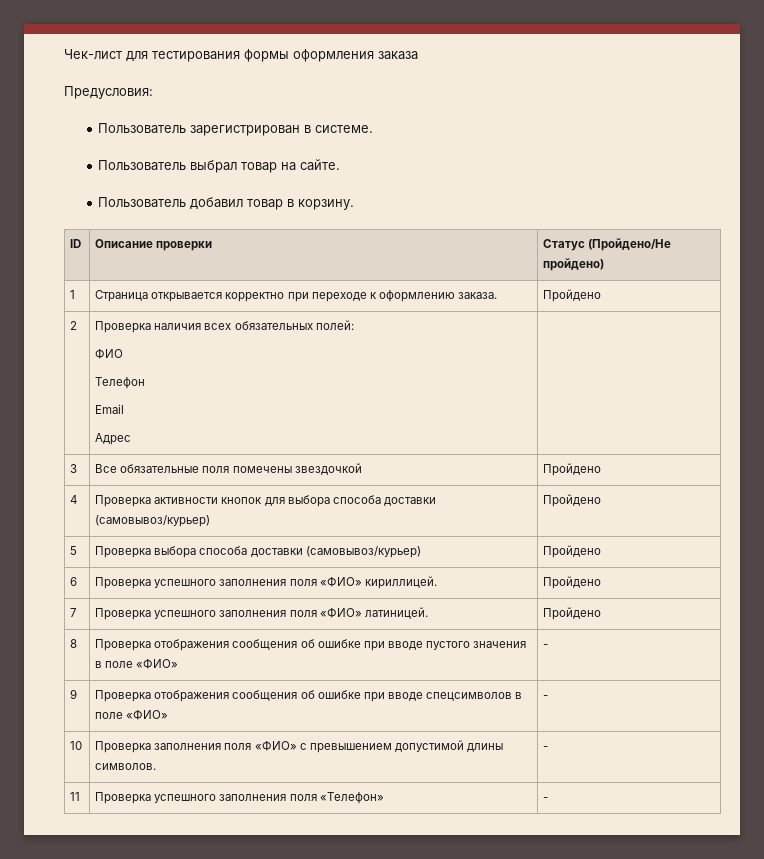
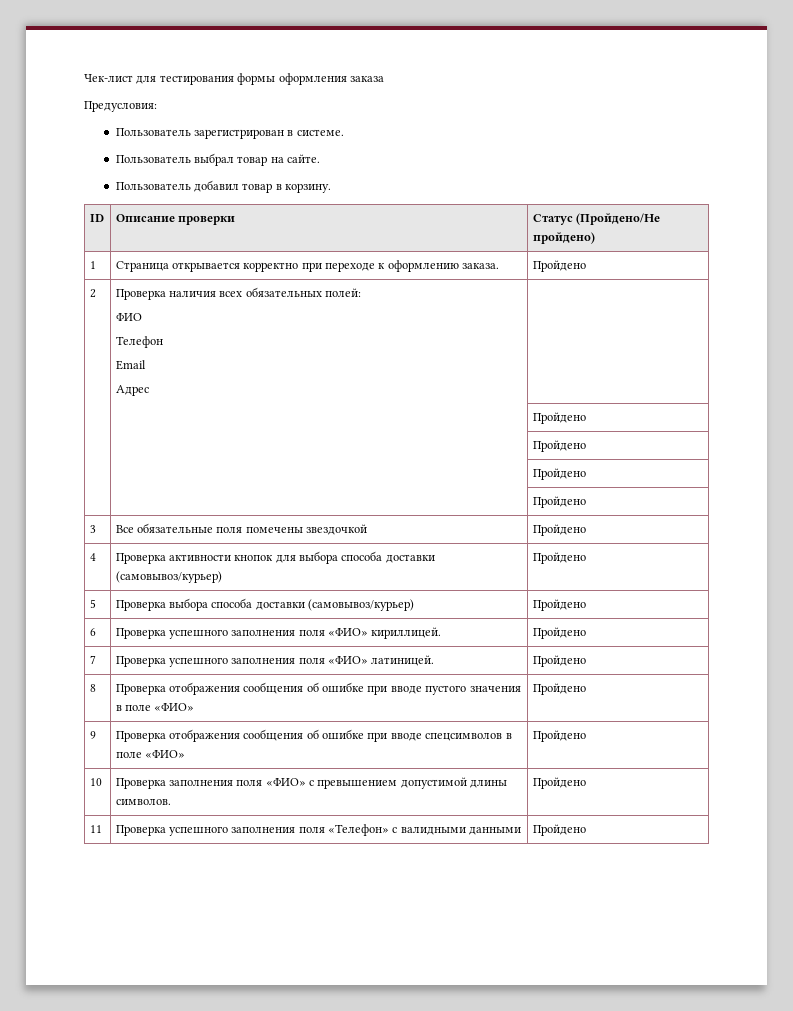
(132, 439) none -> [532,412,586,424] [532,440,586,452] [532,468,586,480] [532,496,586,508] // | | Пройдено // | | Пройдено // | | Пройдено // | | Пройдено
[543,644,549,648] - -> [532,683,586,695] Пройдено
[543,695,549,699] - -> [532,730,586,742] Пройдено
[543,746,549,750] - -> [532,777,586,789] Пройдено
[543,797,549,801] | - -> [392,827,522,835] [532,824,586,836] с валидными данными | Пройдено

